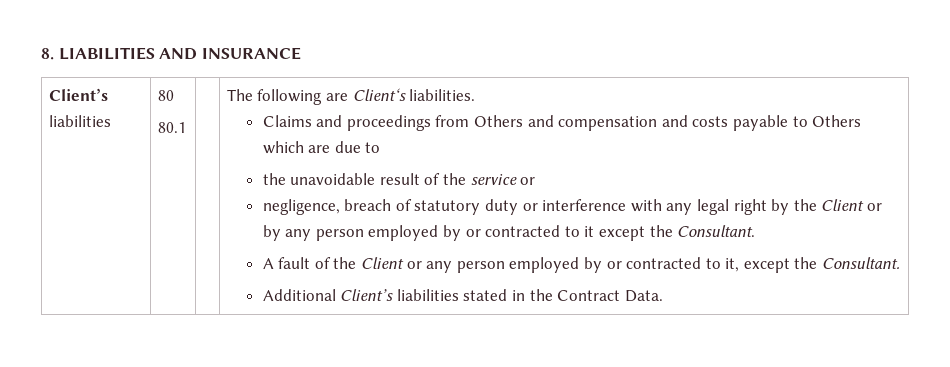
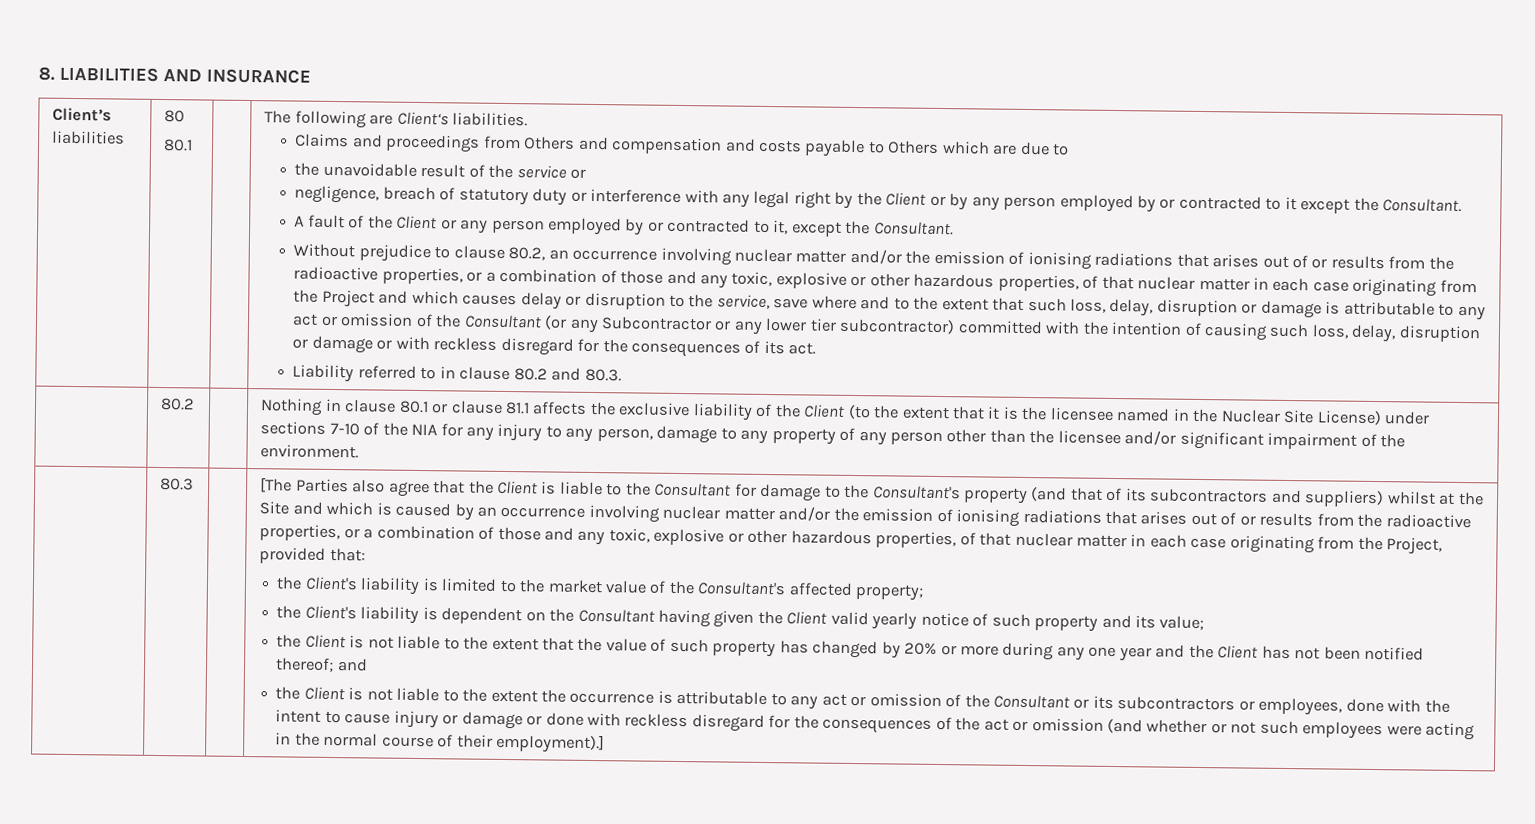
[262,289,663,302] Additional Client’s liabilities stated in the Contract Data. -> [293,243,1454,270] [293,266,1477,297] [293,289,1486,321] [292,313,1481,343] [292,335,817,358] [292,364,622,383] [160,398,196,411] [260,398,1430,426] [260,421,1406,450] [260,444,360,459] [160,478,195,491] [260,477,1484,508] [259,501,1471,529] [259,524,1443,555] [259,547,366,564] [276,576,925,601] [276,605,1205,632] [276,634,1425,662] [275,657,368,673] [275,686,1450,716] [275,709,1476,741] [275,732,606,754] Without prejudice to clause 80.2, an occurrence involving nuclear matter and/or the emission of ionising radiations that arises out of or results from the radioactive properties, or a combination of those and any toxic, explosive or other hazardous properties, of that nuclear matter in each case originating from the Project and which causes delay or disruption to the service, save where and to the extent that such loss, delay, disruption or damage is attributable to any act or omission of the Consultant (or any Subcontractor or any lower tier subcontractor) committed with the intention of causing such loss, delay, disruption or damage or with reckless disregard for the consequences of its act. // Liability referred to in clause 80.2 and 80.3. // | 80.2 | | Nothing in clause 80.1 or clause 81.1 affects the exclusive liability of the Client (to the extent that it is the licensee named in the Nuclear Site License) under sections 7-10 of the NIA for any injury to any person, damage to any property of any person other than the licensee and/or significant impairment of the environment. // | 80.3 | | [The Parties also agree that the Client is liable to the Consultant for damage to the Consultant's property (and that of its subcontractors and suppliers) whilst at the Site and which is caused by an occurrence involving nuclear matter and/or the emission of ionising radiations that arises out of or results from the radioactive properties, or a combination of those and any toxic, explosive or other hazardous properties, of that nuclear matter in each case originating from the Project, provided that: // the Client's liability is limited to the market value of the Consultant's affected property; // the Client's liability is dependent on the Consultant having given the Client valid yearly notice of such property and its value; // the Client is not liable to the extent that the value of such property has changed by 20% or more during any one year and the Client has not been notified thereof; and // the Client is not liable to the extent the occurrence is attributable to any act or omission of the Consultant or its subcontractors or employees, done with the intent to cause injury or damage or done with reckless disregard for the consequences of the act or omission (and whether or not such employees were acting in the normal course of their employment).]

